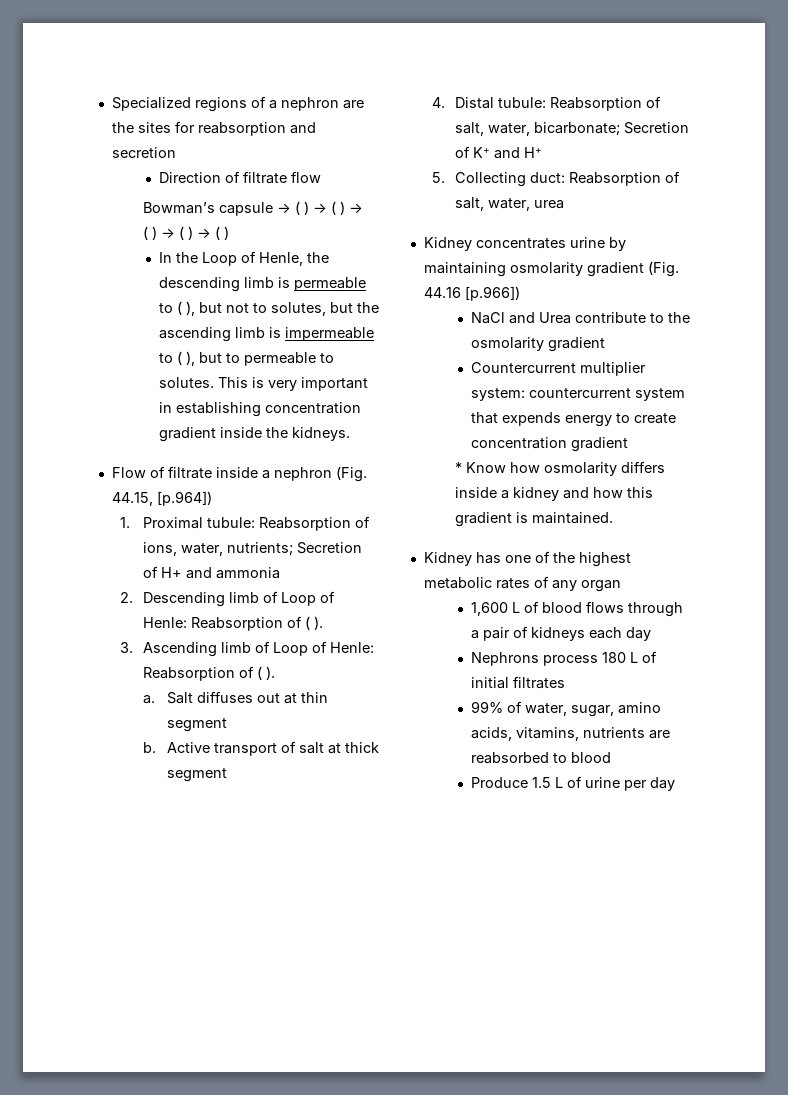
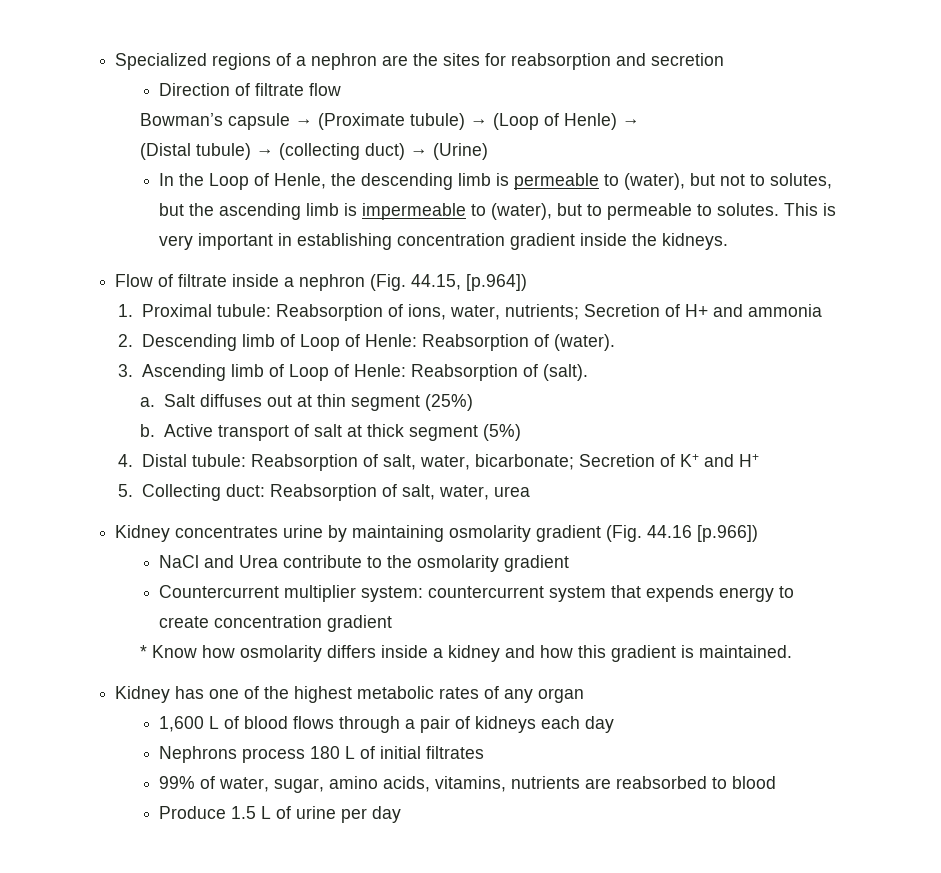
[295,201,364,215] [143,226,230,240] ( ) → ( ) → // ( ) → ( ) → ( ) -> [318,113,641,130] [140,143,489,160] (Proximate tubule) → (Loop of Henle) → // (Distal tubule) → (collecting duct) → (Urine)
[177,301,196,316] ( ), -> [624,173,686,190] (water),
[177,351,196,366] ( ), -> [491,203,553,220] (water),
[305,616,324,630] ( ). -> [553,334,615,351] (water).
[257,666,276,680] ( ). -> [542,364,588,381] (salt).
(227, 725) none -> [424,394,473,411] (25%)
(227, 775) none -> [482,424,521,441] (5%)

